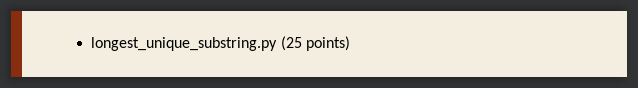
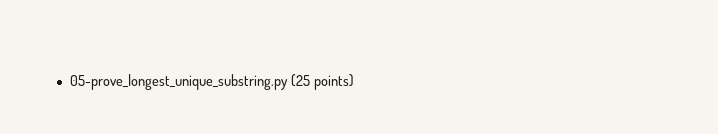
[91,37,278,51] longest_unique_substring.py -> [70,74,289,90] 05-prove_longest_unique_substring.py

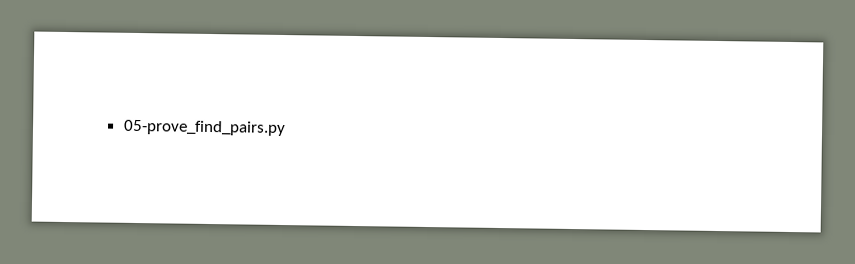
[70,74,355,90] 05-prove_longest_unique_substring.py (25 points) -> [122,119,286,137] 05-prove_find_pairs.py

